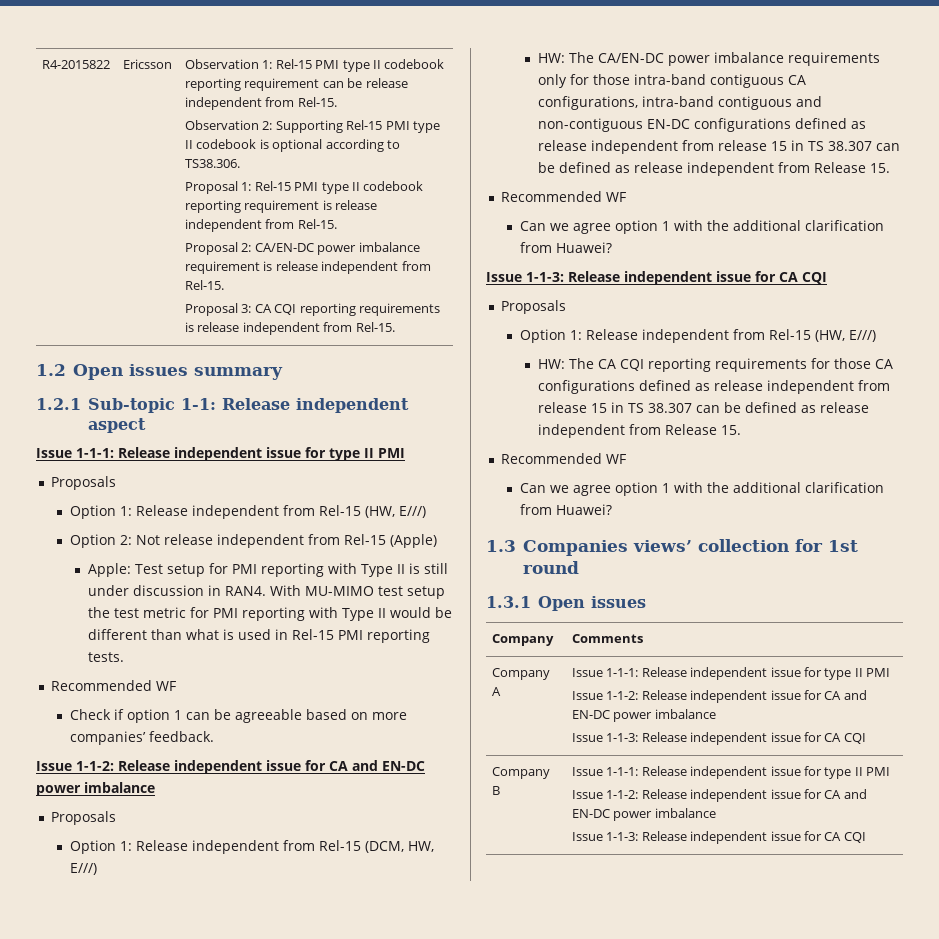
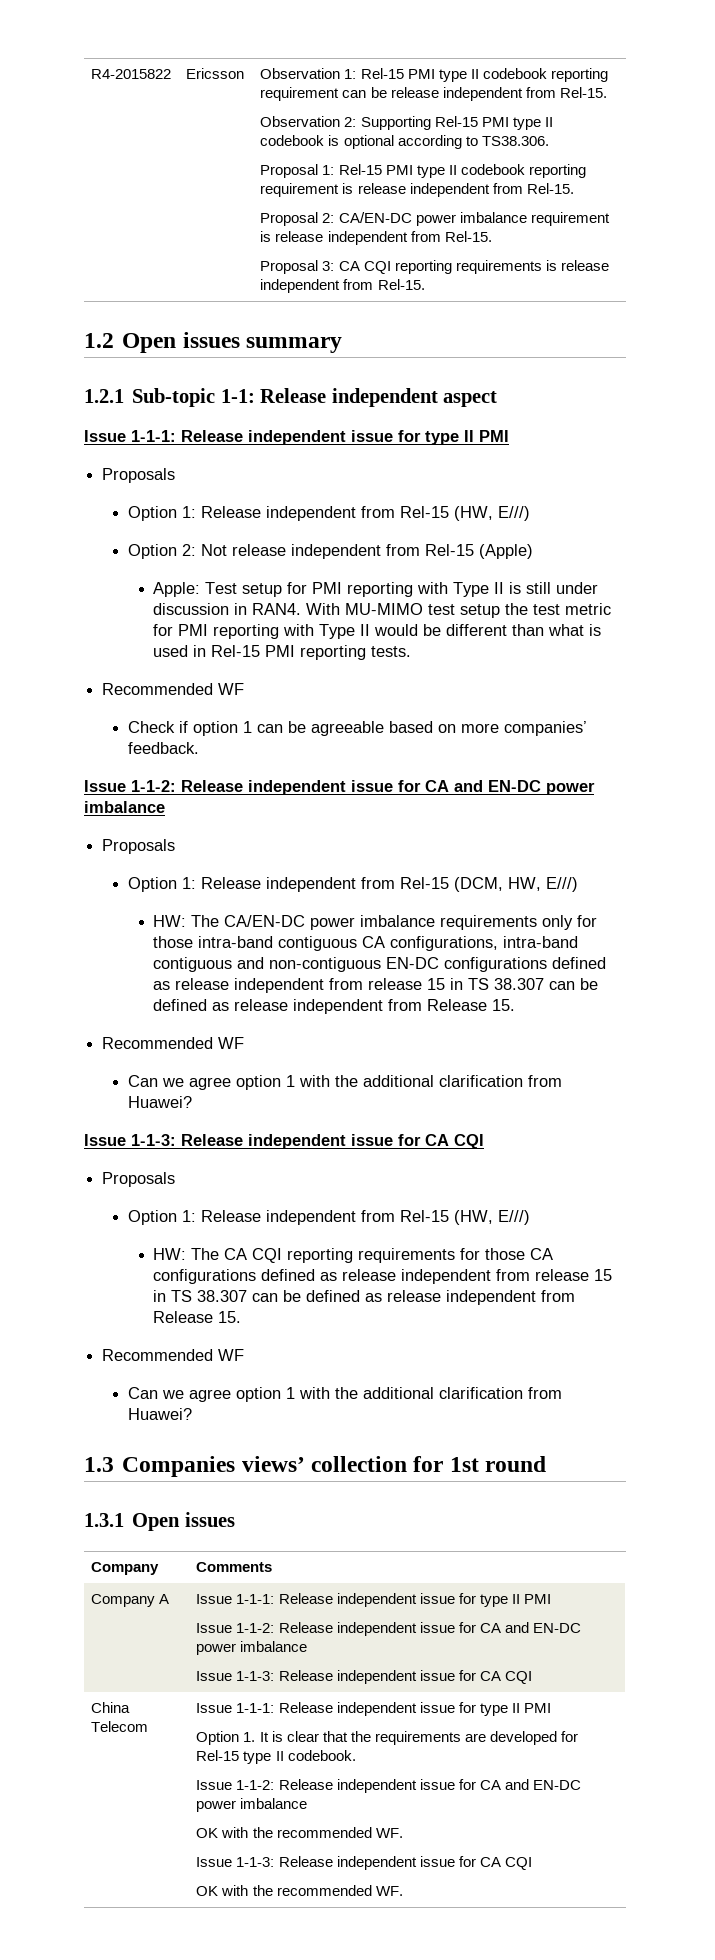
[492,767,551,779] [492,786,501,795] [572,766,891,779] Company B | Issue 1-1-1: Release independent issue for type II PMI -> [91,1702,131,1713] [91,1721,149,1732] [196,1702,551,1716] [196,1731,578,1745] [196,1750,356,1764] China Telecom | Issue 1-1-1: Release independent issue for type II PMI // Option 1. It is clear that the requirements are developed for Rel-15 type II codebook.
[572,831,866,844] // Issue 1-1-3: Release independent issue for CA CQI -> [196,1827,403,1838] [196,1856,532,1870] [196,1885,403,1896] // OK with the recommended WF. // Issue 1-1-3: Release independent issue for CA CQI // OK with the recommended WF.

